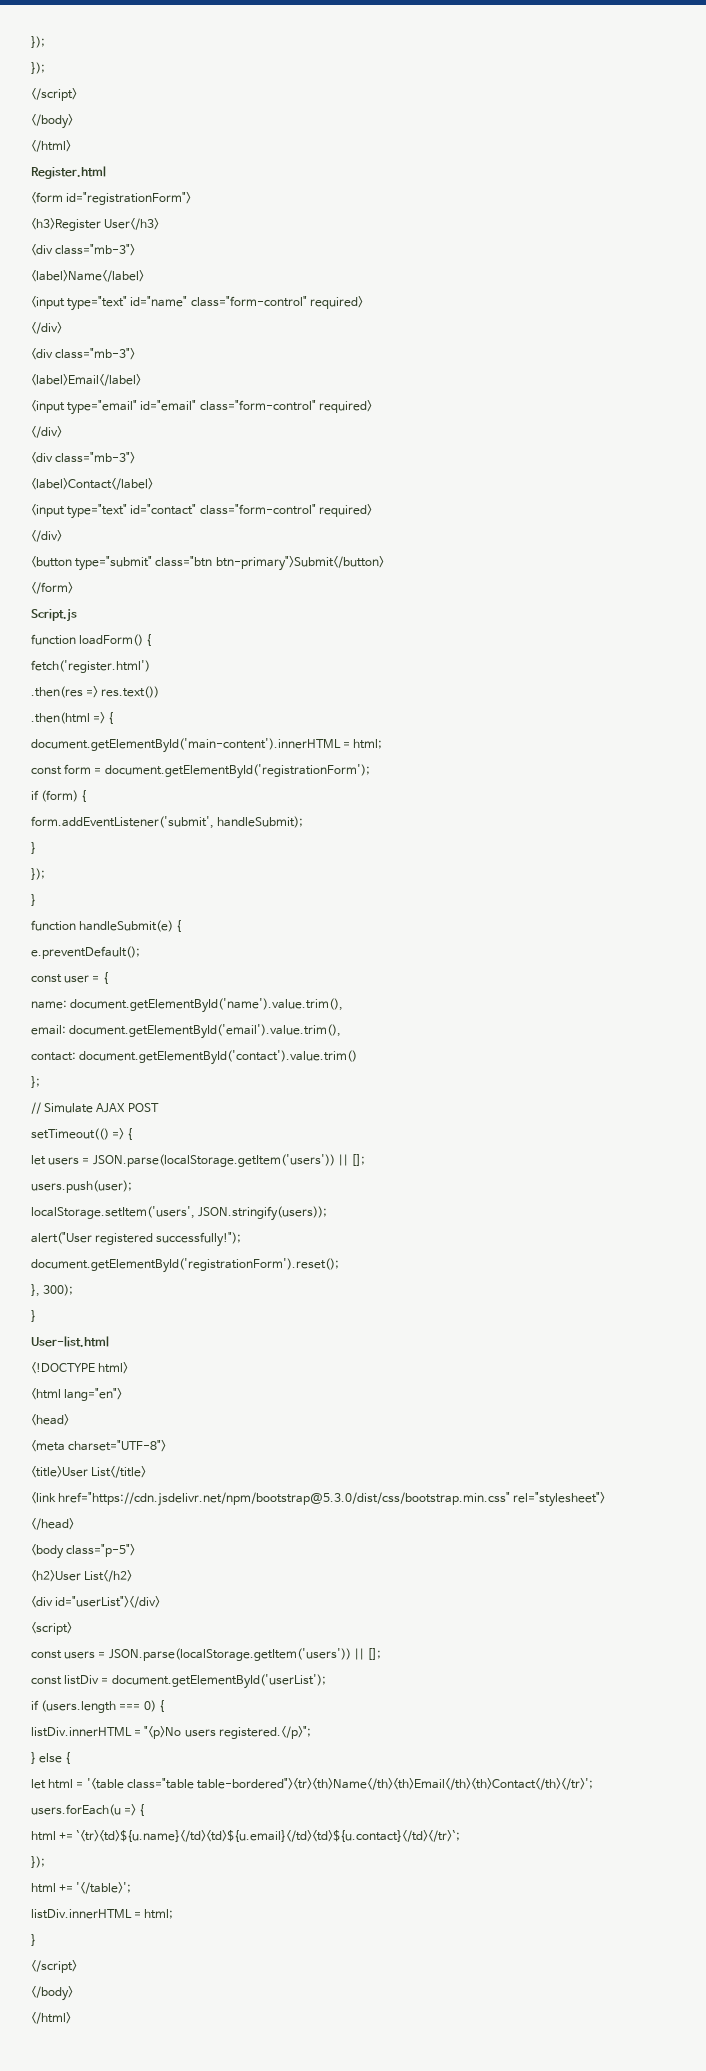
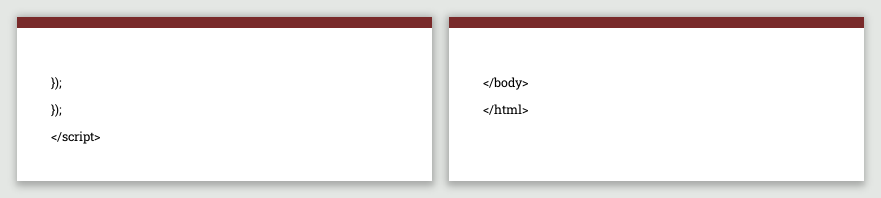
[31,166,106,179] [31,192,192,205] [31,218,160,231] [31,244,136,256] [31,270,144,282] [31,296,363,311] [31,322,62,334] [31,348,136,360] [31,374,141,386] [31,400,372,415] [31,426,62,438] [31,452,136,464] [31,478,153,490] [31,504,372,519] [31,530,62,542] [31,556,384,571] [31,582,73,594] [31,608,77,622] [31,634,152,646] [31,660,150,673] [31,686,160,698] [31,712,114,724] [31,738,383,753] [31,764,370,779] [31,790,87,802] [31,816,304,829] [31,842,36,854] [31,868,45,880] [31,894,36,906] [31,920,182,932] [31,946,140,959] [31,972,108,984] [31,998,344,1013] [31,1024,342,1039] [31,1050,358,1065] [31,1076,40,1088] [31,1102,159,1114] [31,1128,133,1140] [31,1154,366,1167] [31,1180,132,1193] [31,1206,328,1221] [31,1232,242,1247] [31,1258,339,1273] [31,1284,74,1297] [31,1310,36,1322] [31,1336,109,1347] [31,1362,129,1374] [31,1388,123,1401] [31,1414,69,1426] [31,1440,167,1452] [31,1466,147,1478] [31,1492,606,1507] [31,1518,74,1530] [31,1544,136,1559] [31,1570,133,1582] [31,1596,161,1608] [31,1622,72,1635] [31,1648,382,1661] [31,1674,326,1689] [31,1700,164,1713] [31,1726,311,1739] [31,1752,71,1764] [31,1778,594,1790] [31,1804,145,1816] [31,1830,461,1842] [31,1856,45,1868] [31,1882,132,1894] [31,1909,174,1919] [31,1934,36,1946] [31,1960,77,1973] [31,1986,73,2001] [31,2012,71,2024] // Register.html // <form id="registrationForm"> // <h3>Register User</h3> // <div class="mb-3"> // <label>Name</label> // <input type="text" id="name" class="form-control" required> // </div> // <div class="mb-3"> // <label>Email</label> // <input type="email" id="email" class="form-control" required> // </div> // <div class="mb-3"> // <label>Contact</label> // <input type="text" id="contact" class="form-control" required> // </div> // <button type="submit" class="btn btn-primary">Submit</button> // </form> // Script.js // function loadForm() { // fetch('register.html') // .then(res => res.text()) // .then(html => { // document.getElementById('main-content').innerHTML = html; // const form = document.getElementById('registrationForm'); // if (form) { // form.addEventListener('submit', handleSubmit); // } // }); // } // function handleSubmit(e) { // e.preventDefault(); // const user = { // name: document.getElementById('name').value.trim(), // email: document.getElementById('email').value.trim(), // contact: document.getElementById('contact').value.trim() // }; // // Simulate AJAX POST // setTimeout(() => { // let users = JSON.parse(localStorage.getItem('users')) || []; // users.push(user); // localStorage.setItem('users', JSON.stringify(users)); // alert("User registered successfully!"); // document.getElementById('registrationForm').reset(); // }, 300); // } // User-list.html // <!DOCTYPE html> // <html lang="en"> // <head> // <meta charset="UTF-8"> // <title>User List</title> // <link href="https://cdn.jsdelivr.net/npm/bootstrap@5.3.0/dist/css/bootstrap.min.css" rel="stylesheet"> // </head> // <body class="p-5"> // <h2>User List</h2> // <div id="userList"></div> // <script> // const users = JSON.parse(localStorage.getItem('users')) || []; // const listDiv = document.getElementById('userList'); // if (users.length === 0) { // listDiv.innerHTML = "<p>No users registered.</p>"; // } else { // let html = '<table class="table table-bordered"><tr><th>Name</th><th>Email</th><th>Contact</th></tr>'; // users.forEach(u => { // html += `<tr><td>${u.name}</td><td>${u.email}</td><td>${u.contact}</td></tr>`; // }); // html += '</table>'; // listDiv.innerHTML = html; // } // </script> // </body> // </html> -> (528, 109) none

